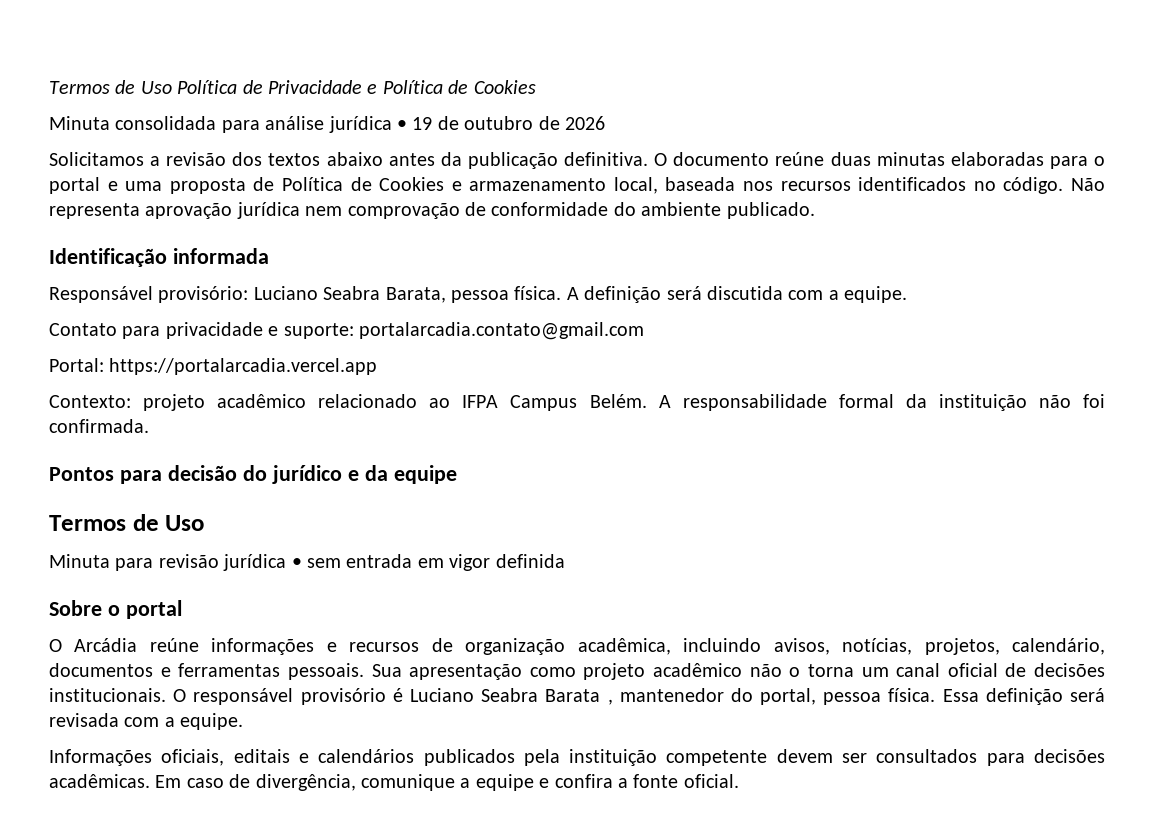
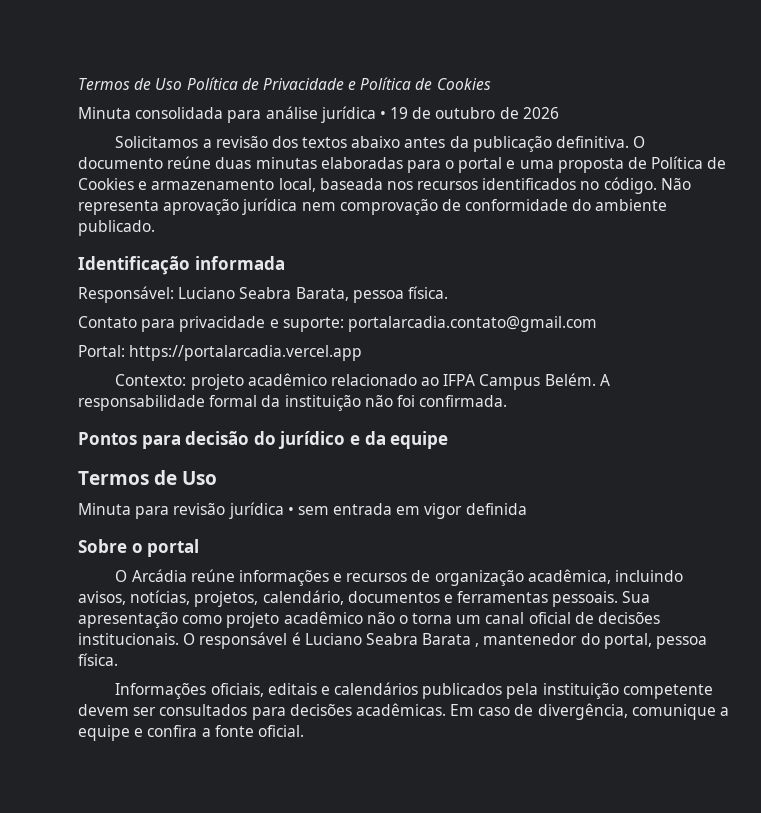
[49,286,249,303] Responsável provisório: -> [78,286,174,303] Responsável:
[566,286,908,303] A definição será discutida com a equipe. -> (448, 292) none
[300,688,386,705] provisório -> (288, 640) none
[942,688,1105,705] [49,713,244,730] Essa definição será revisada com a equipe. -> (118, 659) none

